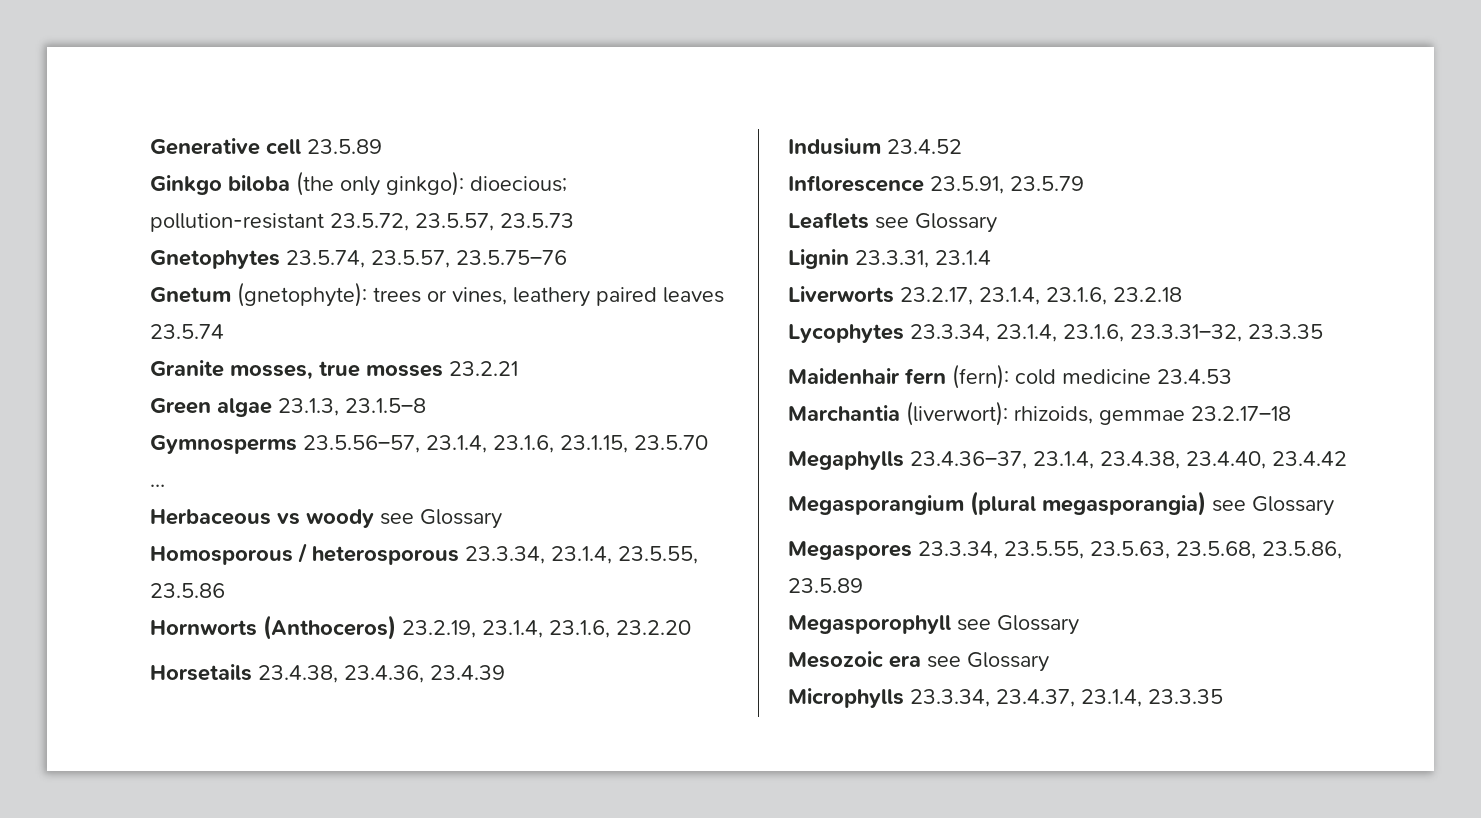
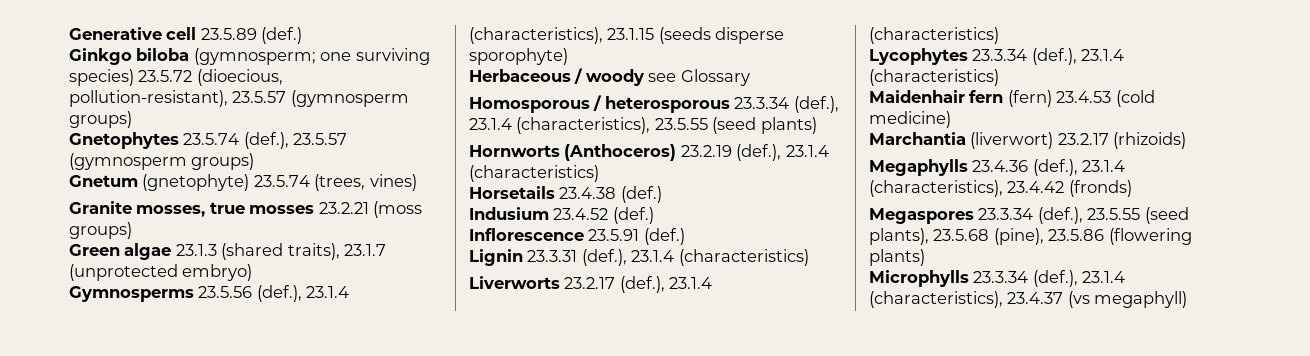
(382, 146) none -> [261,27,303,44] (def.)
[296,171,567,196] [150,213,574,232] [150,250,567,269] [150,282,724,307] [150,324,224,339] (the only ginkgo): dioecious; pollution-resistant 23.5.72, 23.5.57, 23.5.73 // Gnetophytes 23.5.74, 23.5.57, 23.5.75–76 // Gnetum (gnetophyte): trees or vines, leathery paired leaves 23.5.74 -> [193,48,430,65] [69,69,283,86] [69,90,409,107] [69,111,132,128] [69,132,348,149] [69,153,255,170] [69,174,417,191] (gymnosperm; one surviving species) 23.5.72 (dioecious, pollution-resistant), 23.5.57 (gymnosperm groups) // Gnetophytes 23.5.74 (def.), 23.5.57 (gymnosperm groups) // Gnetum (gnetophyte) 23.5.74 (trees, vines)
(518, 368) none -> [373,201,423,218] [69,222,132,239] (moss groups)
[278,398,426,416] [150,435,708,454] [150,484,165,487] 23.1.3, 23.1.5–8 // Gymnosperms 23.5.56–57, 23.1.4, 23.1.6, 23.1.15, 23.5.70 … -> [175,243,387,260] [69,264,253,281] [69,285,350,302] [469,27,785,44] [469,48,568,65] 23.1.3 (shared traits), 23.1.7 (unprotected embryo) // Gymnosperms 23.5.56 (def.), 23.1.4 (characteristics), 23.1.15 (seeds disperse sporophyte)
[277,513,300,525] vs -> [574,68,584,84] /
[465,546,698,564] [150,583,225,598] [150,615,691,640] [150,664,505,683] 23.3.34, 23.1.4, 23.5.55, 23.5.86 // Hornworts (Anthoceros) 23.2.19, 23.1.4, 23.1.6, 23.2.20 // Horsetails 23.4.38, 23.4.36, 23.4.39 -> [734,96,839,113] [469,117,817,134] [469,144,829,161] [469,165,599,182] [469,186,662,203] 23.3.34 (def.), 23.1.4 (characteristics), 23.5.55 (seed plants) // Hornworts (Anthoceros) 23.2.19 (def.), 23.1.4 (characteristics) // Horsetails 23.4.38 (def.)
(962, 146) none -> [612,207,654,224] (def.)
[930,176,1084,194] [788,212,997,233] 23.5.91, 23.5.79 // Leaflets see Glossary -> [588,228,685,245] 23.5.91 (def.)
[855,250,991,268] 23.3.31, 23.1.4 -> [527,249,809,266] 23.3.31 (def.), 23.1.4 (characteristics)
[900,287,1182,305] [788,324,1323,343] 23.2.17, 23.1.4, 23.1.6, 23.2.18 // Lycophytes 23.3.34, 23.1.4, 23.1.6, 23.3.31–32, 23.3.35 -> [564,276,713,293] [869,27,999,44] [869,48,1125,65] [869,69,999,86] 23.2.17 (def.), 23.1.4 (characteristics) // Lycophytes 23.3.34 (def.), 23.1.4 (characteristics)
[952,364,1151,389] (fern): cold medicine -> [1007,90,1052,107] (fern)
(1232, 376) none -> [1115,90,1155,107] [869,111,951,128] (cold medicine)
[906,401,1291,426] [788,451,1347,470] [788,491,1334,516] [788,541,1342,560] [788,578,863,593] [788,615,1079,635] [788,651,1049,672] [788,688,1223,708] (liverwort): rhizoids, gemmae 23.2.17–18 // Megaphylls 23.4.36–37, 23.1.4, 23.4.38, 23.4.40, 23.4.42 // Megasporangium (plural megasporangia) see Glossary // Megaspores 23.3.34, 23.5.55, 23.5.63, 23.5.68, 23.5.86, 23.5.89 // Megasporophyll see Glossary // Mesozoic era see Glossary // Microphylls 23.3.34, 23.4.37, 23.1.4, 23.3.35 -> [970,132,1187,149] [869,159,1126,176] [869,180,1132,197] [869,207,1189,224] [869,228,1192,245] [869,249,925,266] [869,270,1126,287] [869,291,1188,308] (liverwort) 23.2.17 (rhizoids) // Megaphylls 23.4.36 (def.), 23.1.4 (characteristics), 23.4.42 (fronds) // Megaspores 23.3.34 (def.), 23.5.55 (seed plants), 23.5.68 (pine), 23.5.86 (flowering plants) // Microphylls 23.3.34 (def.), 23.1.4 (characteristics), 23.4.37 (vs megaphyll)

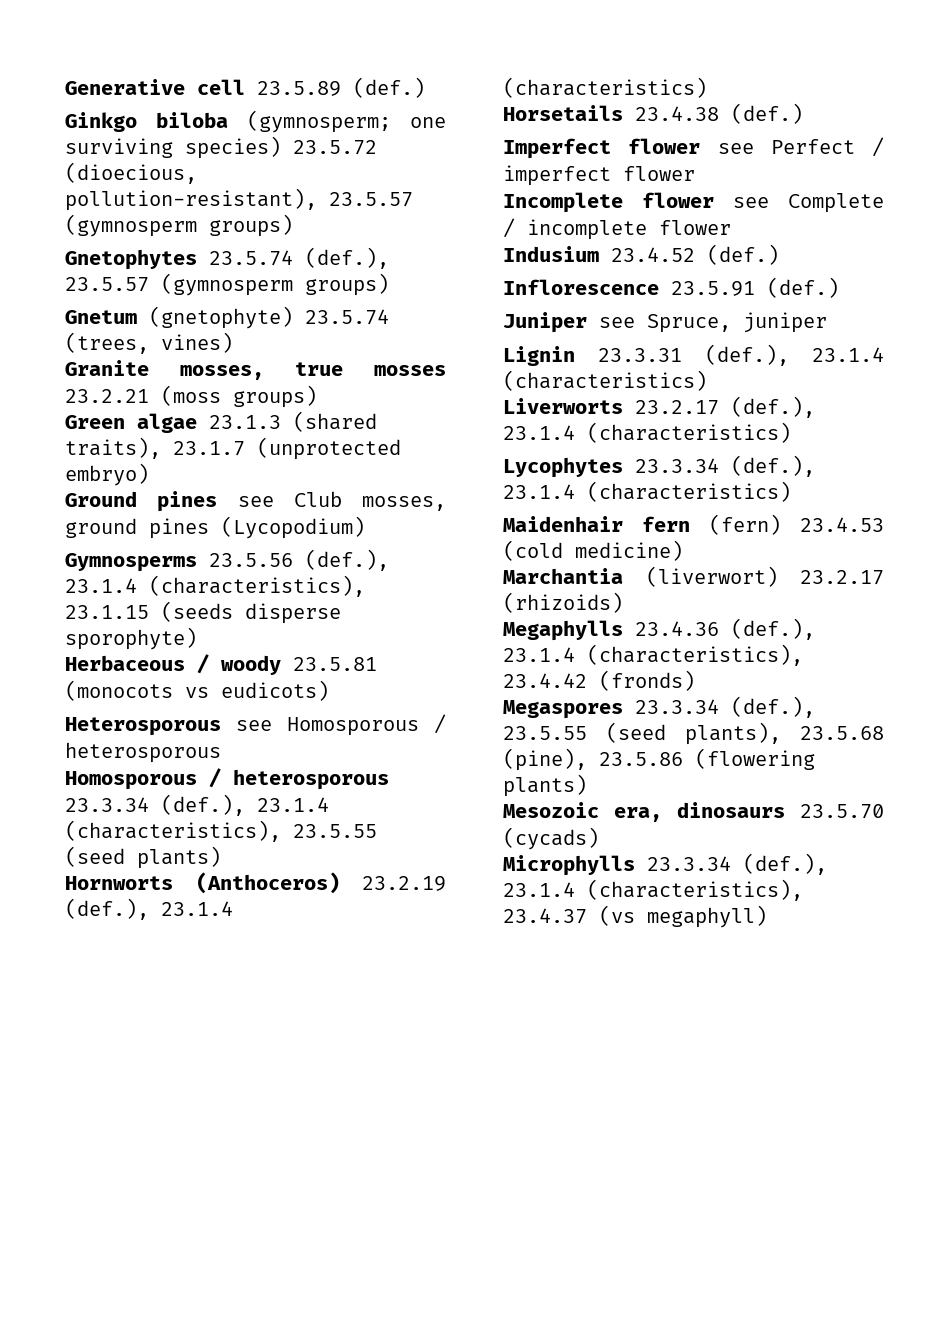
(253, 272) none -> [65,491,446,512] [65,516,365,539] // Ground pines see Club mosses, ground pines (Lycopodium)
[648,69,750,86] see Glossary -> [293,657,377,671] [65,680,329,701] [65,714,446,736] [65,742,221,763] 23.5.81 (monocots vs eudicots) // Heterosporous see Homosporous / heterosporous
(662, 194) none -> [503,137,884,159] [503,165,695,186] [503,192,884,213] [503,218,731,240] // Imperfect flower see Perfect / imperfect flower // Incomplete flower see Complete / incomplete flower
(685, 236) none -> [503,312,827,333] // Juniper see Spruce, juniper
(925, 257) none -> [503,802,884,822] [503,827,599,850] // Mesozoic era, dinosaurs 23.5.70 (cycads)

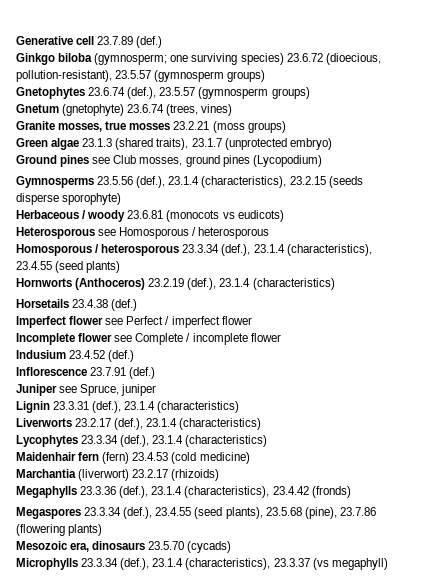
[257,81,341,96] 23.5.89 -> [97,36,134,45] 23.7.89
[293,140,377,155] 23.5.72 -> [286,53,323,62] 23.6.72
[209,250,293,266] 23.5.74 -> [88,87,126,96] 23.6.74
[305,309,389,325] 23.5.74 -> [127,104,165,113] 23.6.74
[65,605,149,619] 23.1.15 -> [289,176,326,185] 23.2.15
[293,657,377,671] 23.5.81 -> [127,210,164,219] 23.6.81
[293,824,377,838] 23.5.55 -> [16,261,52,270] 23.4.55
[671,281,755,296] 23.5.91 -> [90,367,127,376] 23.7.91
[635,621,719,636] 23.4.36 -> [80,486,117,495] 23.3.36
[503,726,587,740] 23.5.55 -> [155,507,192,516] 23.4.55
[599,752,683,766] 23.5.86 -> [339,507,376,516] 23.7.86
[503,908,587,924] 23.4.37 -> [273,558,310,567] 23.3.37

